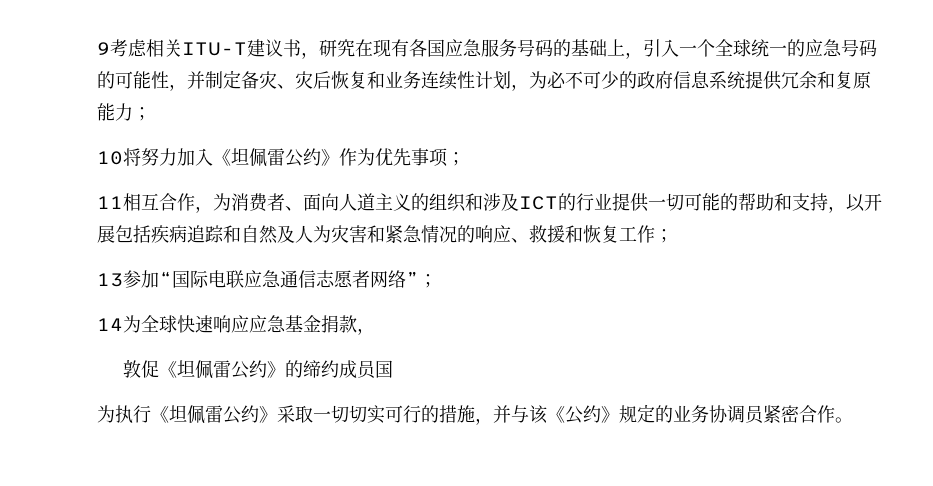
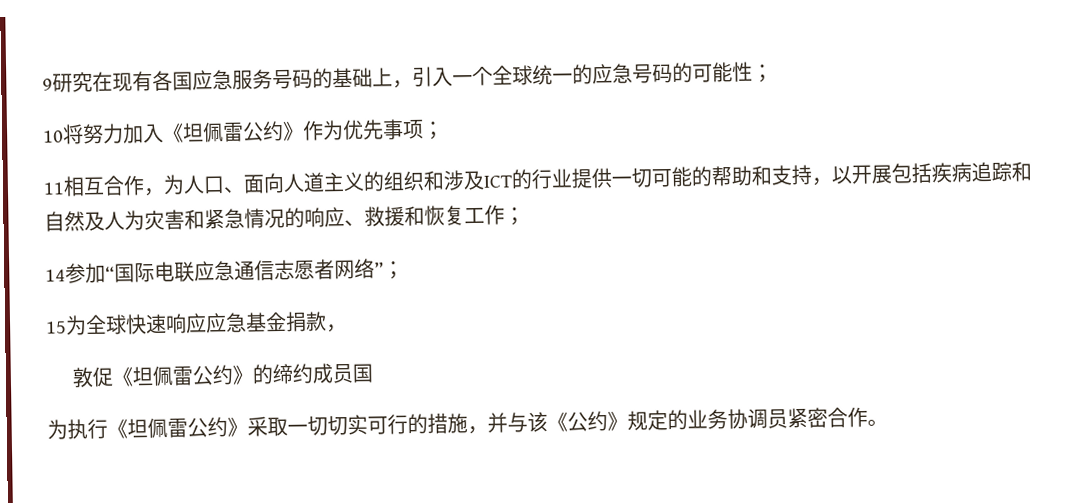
[110,39,319,59] 考虑相关ITU-T建议书， -> (53, 84) none
[169,70,871,91] [97,103,133,121] ，并制定备灾、灾后恢复和业务连续性计划，为必不可少的政府信息系统提供冗余和复原能力 -> (753, 71) none
[231,193,285,212] 消费者 -> [183,175,225,195] 人口
[97,273,123,287] 13 -> [45,269,66,282] 14
[97,318,123,331] 14 -> [46,321,67,334] 15

